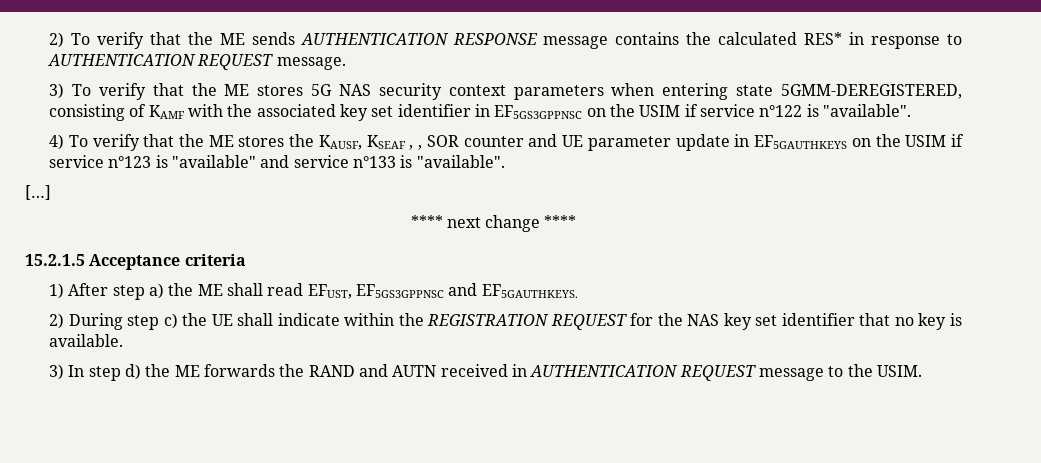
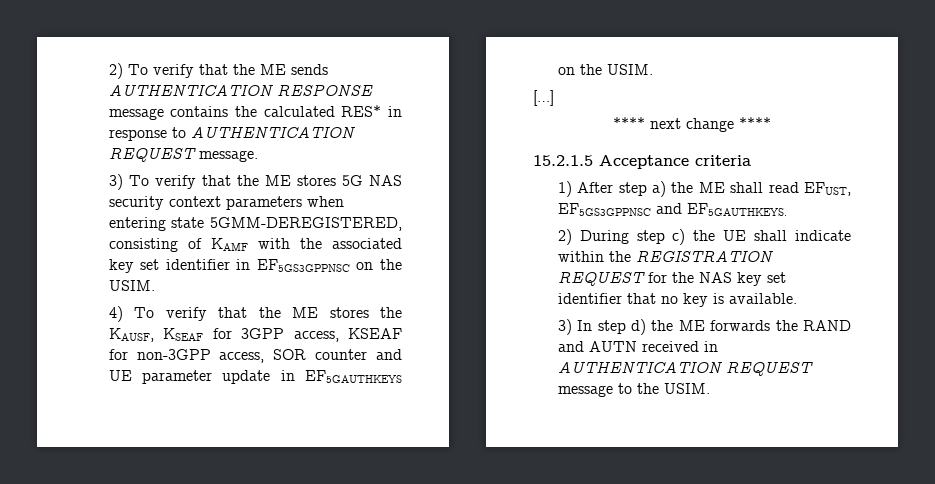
[639,104,911,117] USIM if service n°122 is "available". -> [108,280,155,291] USIM.
[409,145,423,150] , , -> [212,328,402,342] [108,349,265,363] for 3GPP access, KSEAF for non-3GPP access,
[905,134,964,147] [49,155,505,168] USIM if service n°123 is "available" and service n°133 is "available". -> [606,64,653,75] USIM.

